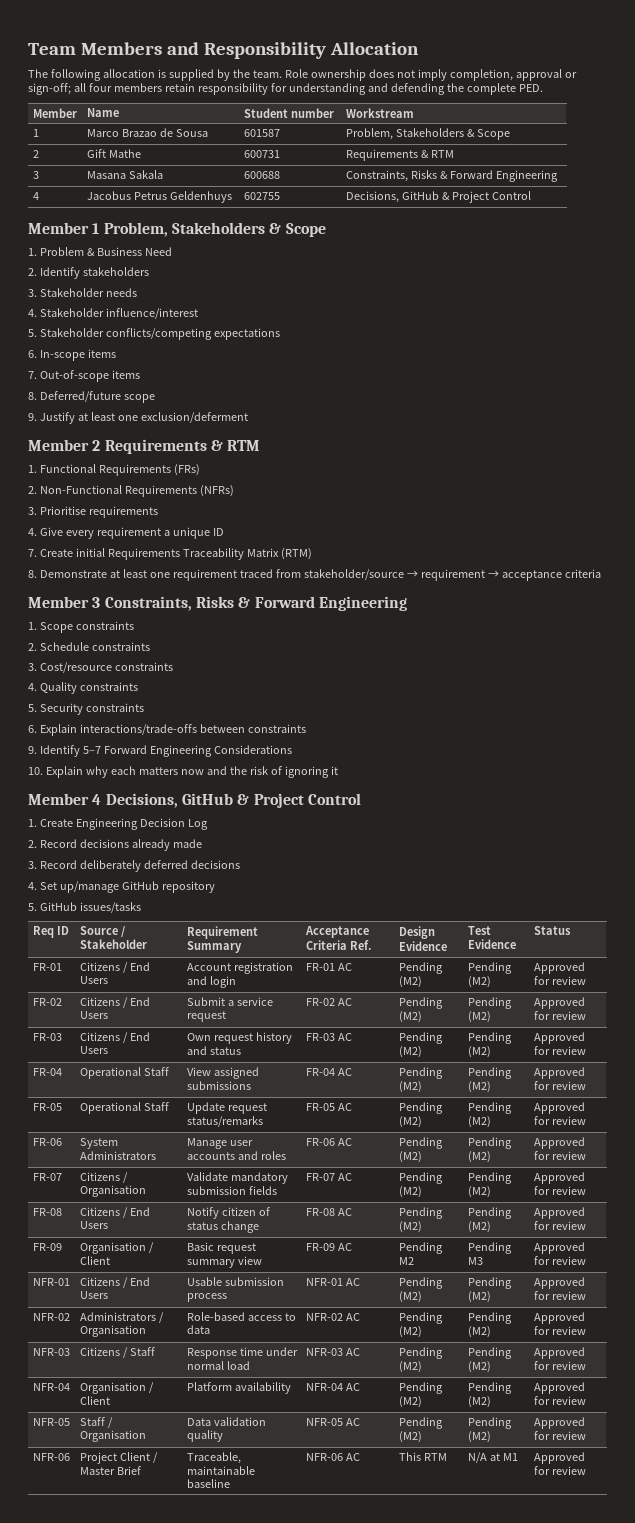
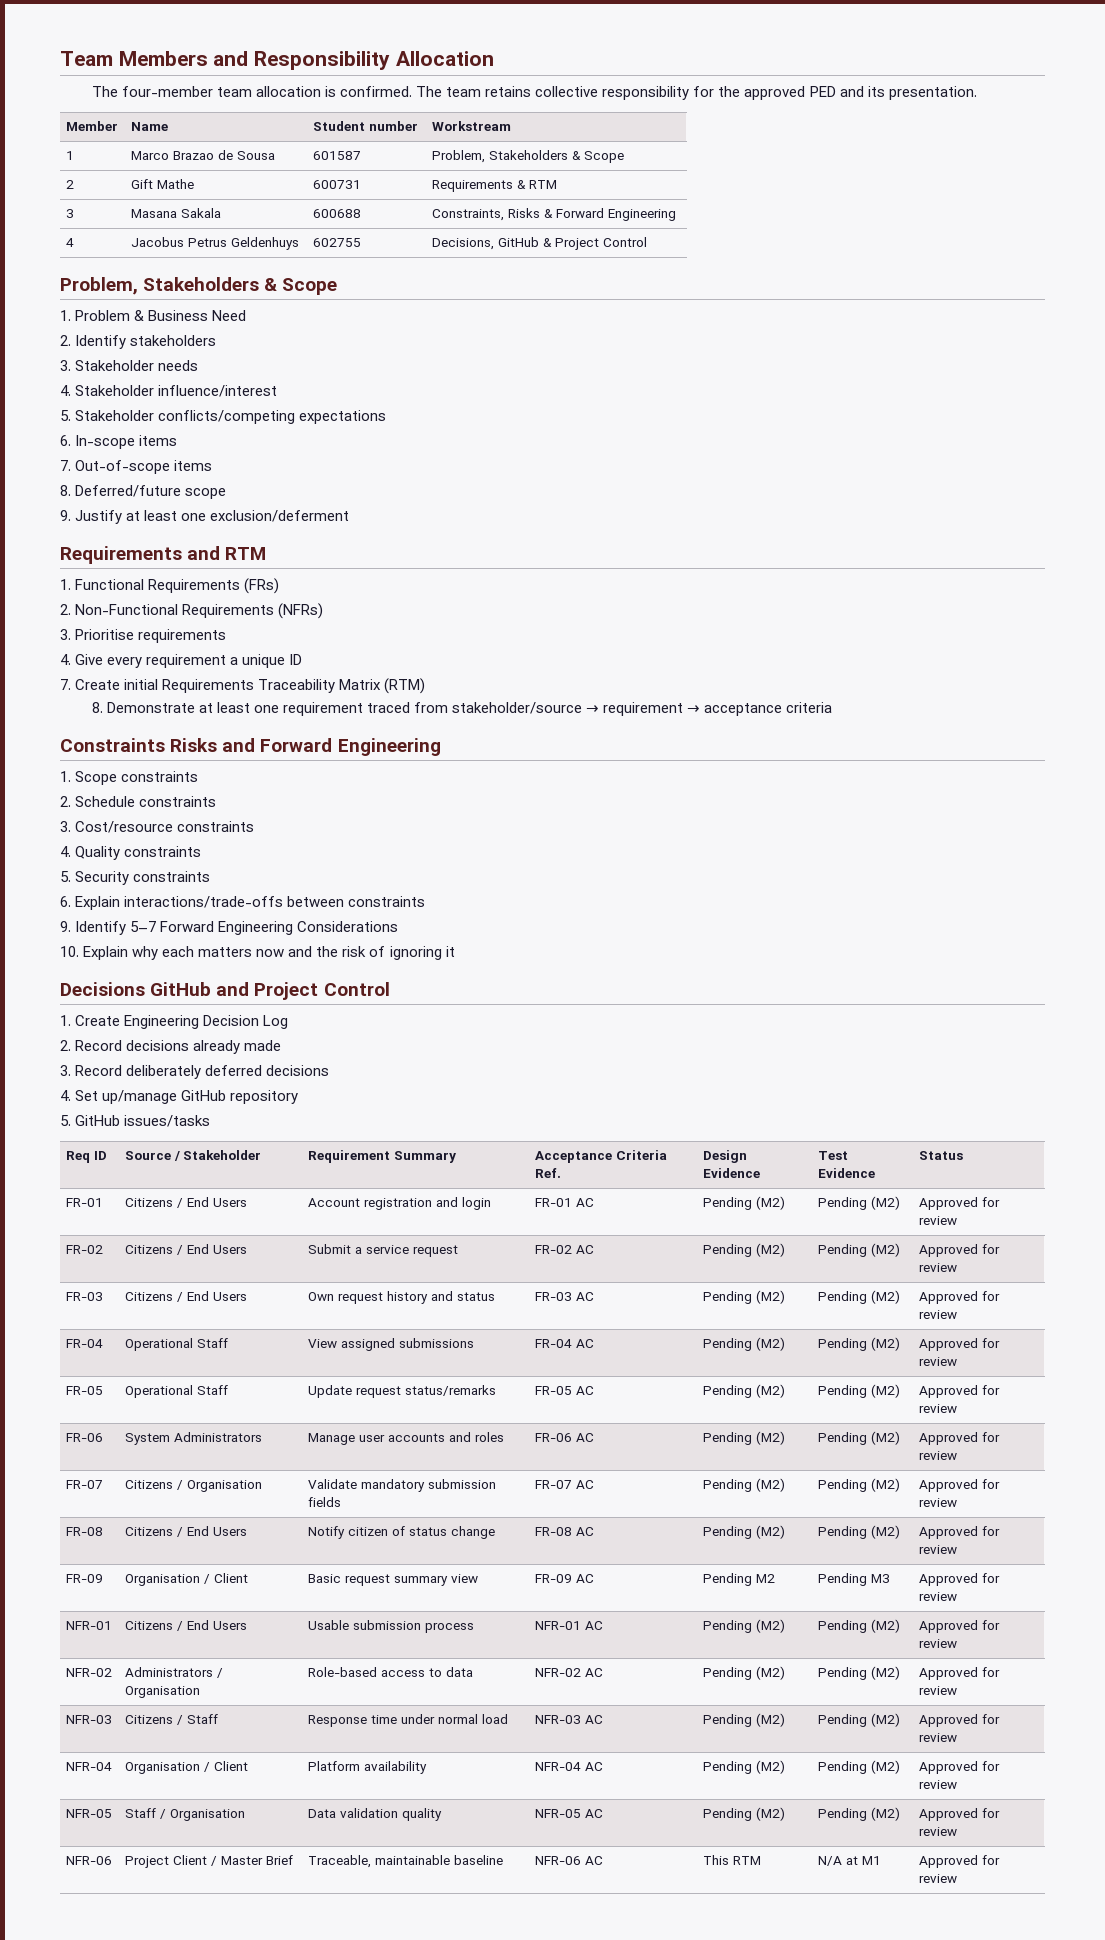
[50,69,577,81] [28,83,543,95] following allocation is supplied by the team. Role ownership does not imply completion, approval or sign-off; all four members retain responsibility for understanding and defending the complete PED. -> [121,86,977,100] four-member team allocation is confirmed. The team retains collective responsibility for the approved PED and its presentation.
[28,222,100,234] Member 1 -> (648, 242) none
[28,439,223,454] Member 2 Requirements & -> [60,546,221,564] Requirements and
[28,596,251,611] Member 3 Constraints, Risks & -> [60,738,256,752] Constraints Risks and
[28,793,250,808] Member 4 Decisions, GitHub & -> [60,982,250,996] Decisions GitHub and

